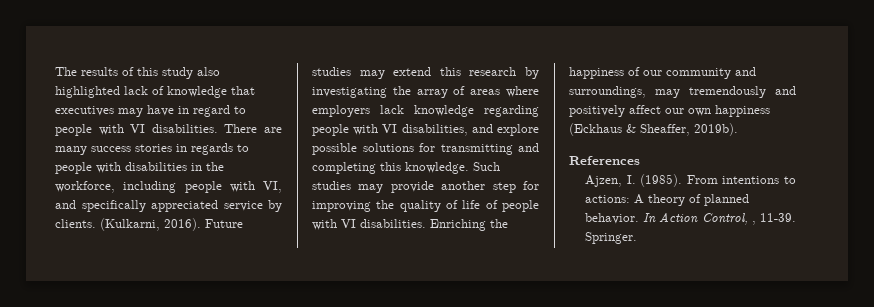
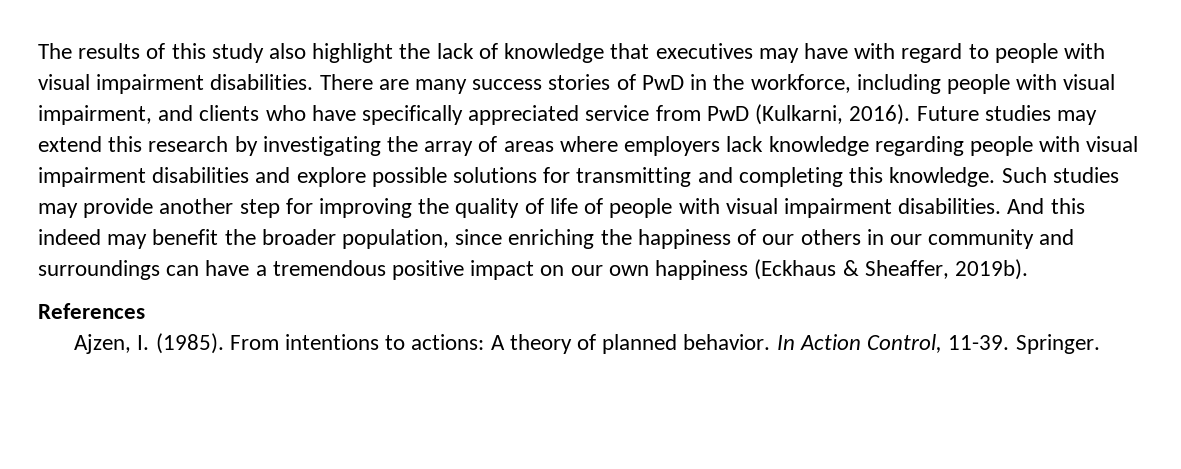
[55,86,120,98] highlighted -> [312,43,431,63] highlight the
[178,106,189,114] in -> [854,43,896,59] with
[130,124,146,133] VI -> [38,74,205,94] visual impairment
[176,143,249,155] [55,162,187,174] in regards to people with disabilities -> [616,74,684,90] of PwD
[263,181,282,193] [55,200,76,209] VI, and -> [1063,74,1116,90] [38,105,356,125] visual impairment, and clients who have
[268,200,282,212] [55,219,96,228] by clients. -> [655,105,749,121] from PwD
[382,124,468,136] VI disabilities, -> [1086,136,1139,152] [38,167,250,187] visual impairment disabilities
[341,219,508,231] [569,67,756,79] [569,86,796,98] [569,105,661,117] VI disabilities. Enriching the happiness of our community and surroundings, may tremendously and positively affect -> [725,198,1085,218] [38,229,1075,249] [38,260,565,280] visual impairment disabilities. And this indeed may benefit the broader population, since enriching the happiness of our others in our community and surroundings can have a tremendous positive impact on
[751,221,756,225] , -> (943, 343) none

